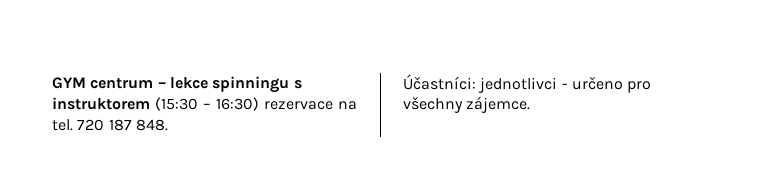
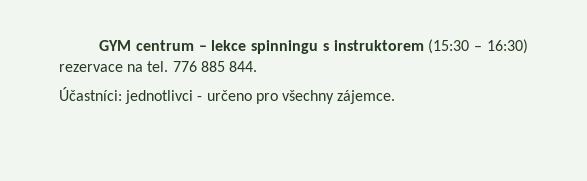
[77,119,168,131] 720 187 848. -> [172,61,257,72] 776 885 844.

